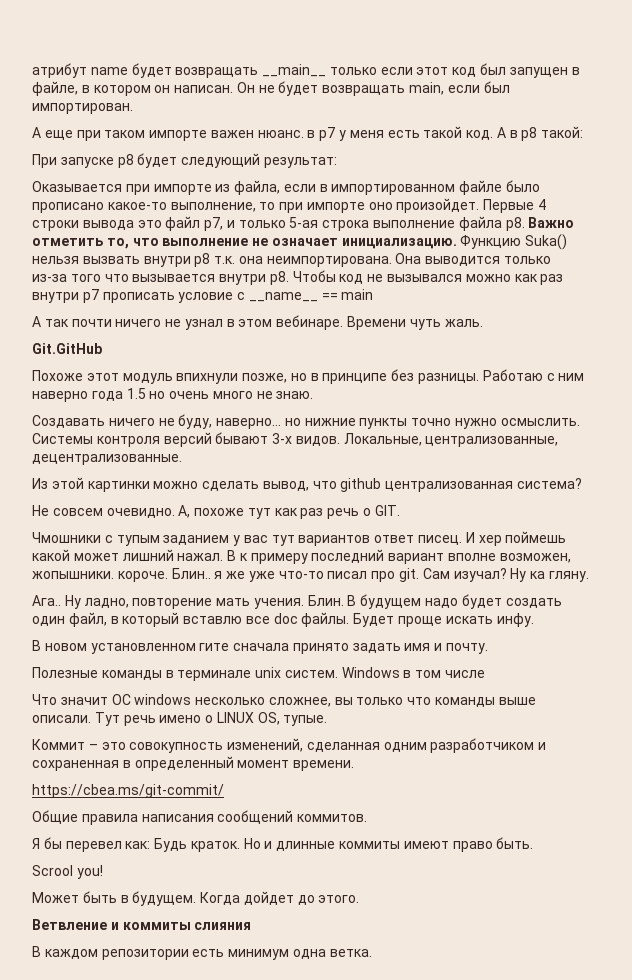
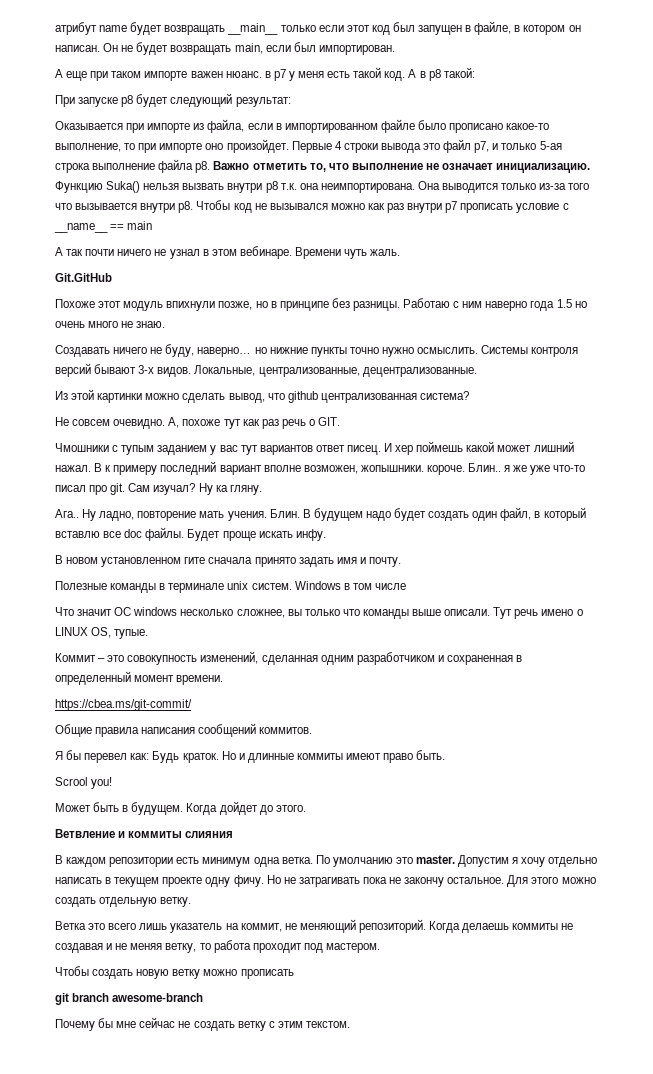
(372, 953) none -> [315,855,598,867] [55,875,596,887] [55,897,192,907] [55,919,574,933] [55,940,380,953] [55,966,294,979] [55,993,204,1005] [55,1017,350,1031] По умолчанию это master. Допустим я хочу отдельно написать в текущем проекте одну фичу. Но не затрагивать пока не закончу остальное. Для этого можно создать отдельную ветку. // Ветка это всего лишь указатель на коммит, не меняющий репозиторий. Когда делаешь коммиты не создавая и не меняя ветку, то работа проходит под мастером. // Чтобы создать новую ветку можно прописать // git branch awesome-branch // Почему бы мне сейчас не создать ветку с этим текстом.

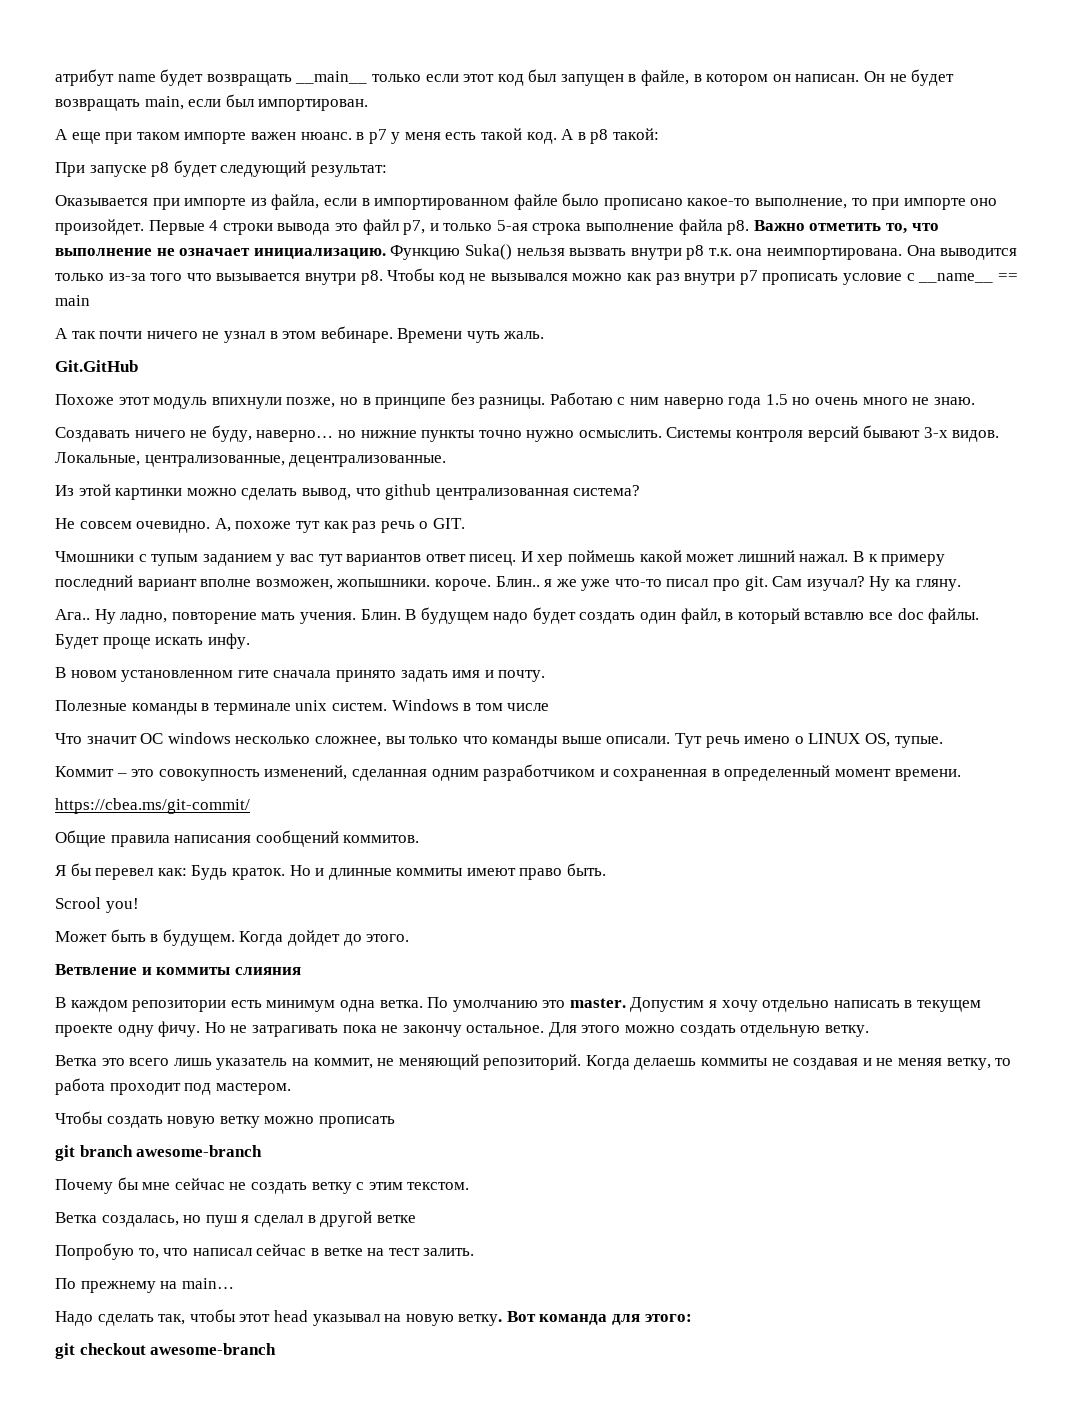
(350, 1024) none -> [55,1211,416,1227] [55,1243,475,1260] [55,1278,234,1293] [55,1309,692,1326] [55,1343,277,1359] // Ветка создалась, но пуш я сделал в другой ветке // Попробую то, что написал сейчас в ветке на тест залить. // По прежнему на main… // Надо сделать так, чтобы этот head указывал на новую ветку. Вот команда для этого: // git checkout awesome-branch

